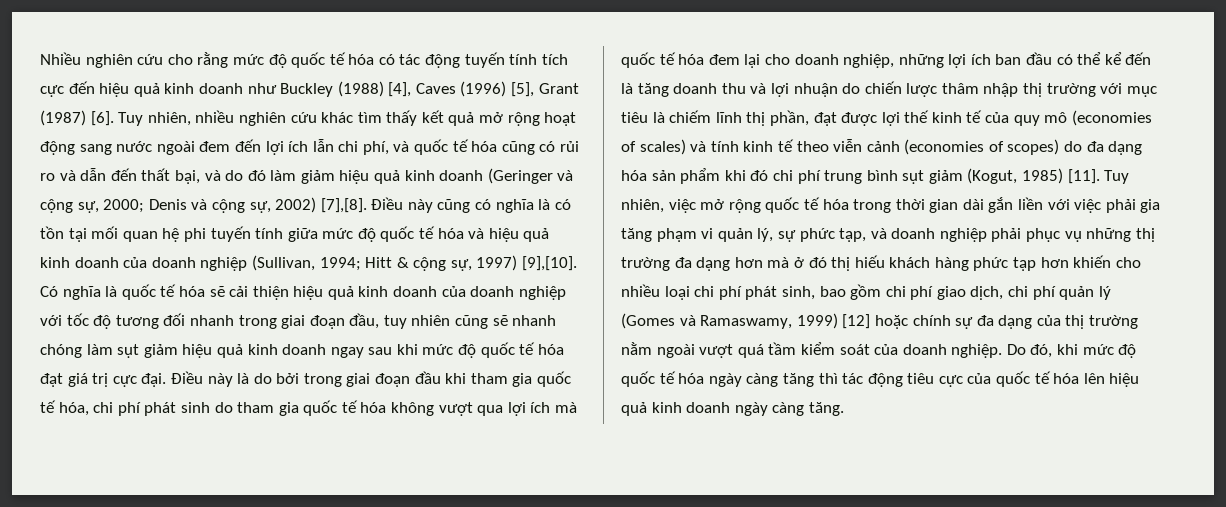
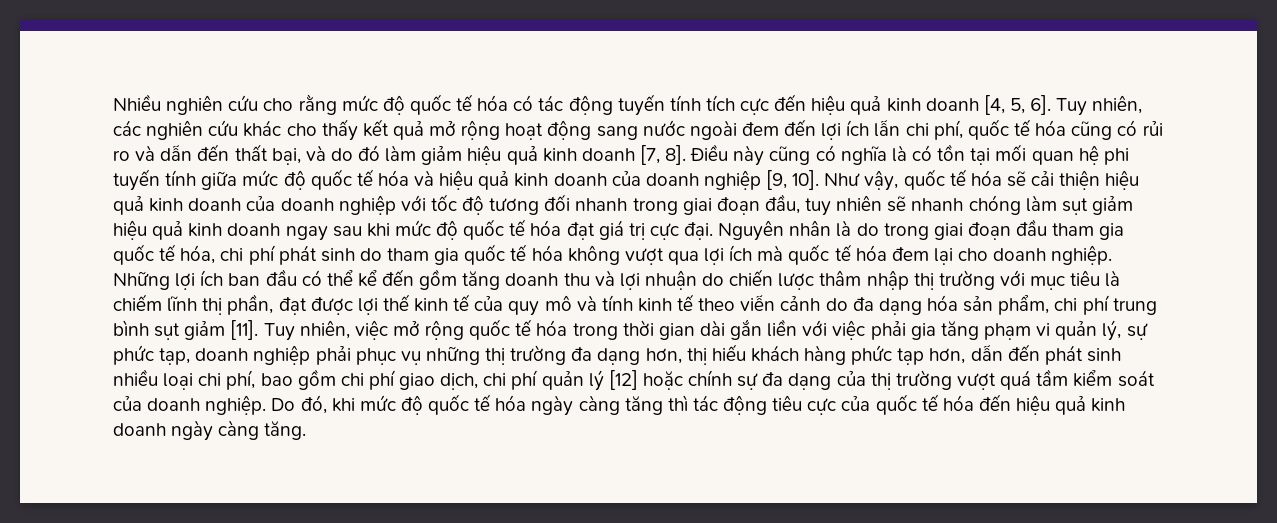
[247,81,579,97] [40,110,235,126] như Buckley (1988) [4], Caves (1996) [5], Grant (1987) [6]. Tuy nhiên, nhiều -> [983,95,1143,116] [113,120,141,136] [4, 5, 6]. Tuy nhiên, các
[357,112,382,123] tìm -> [286,123,317,136] cho
[393,141,410,152] và -> (963, 130) none
[487,168,574,184] [40,197,367,213] (Geringer và cộng sự, 2000; Denis và cộng sự, 2002) [7],[8]. -> [639,145,687,165] [7, 8].
[251,255,578,271] [40,286,118,300] (Sullivan, 1994; Hitt & cộng sự, 1997) [9],[10]. Có nghĩa là -> [766,170,899,191] [9, 10]. Như vậy,
[455,315,489,329] cũng -> (883, 203) none
[170,371,233,387] Điều này -> [718,220,832,241] Nguyên nhân
[276,373,300,384] bởi -> (879, 229) none
[445,373,467,384] khi -> (1048, 227) none
[843,54,944,68] nghiệp, những -> [1051,245,1113,265] [113,271,170,290] nghiệp. Những
[621,83,633,94] là -> [419,269,458,290] gồm
[1071,110,1152,126] [621,139,686,155] (economies of scales) -> (572, 303) none
[904,139,1060,155] (economies of scopes) -> (821, 303) none
[680,168,769,184] phẩm khi đó -> [998,295,1050,315] phẩm,
[967,168,1064,184] (Kogut, 1985) -> (226, 330) none
[870,228,887,239] và -> (191, 356) none
[734,257,827,268] hơn mà ở đó -> [645,348,682,364] hơn,
[1040,255,1141,268] [621,284,815,300] hơn khiến cho nhiều loại chi phí phát sinh, -> [929,344,1121,365] [113,369,256,390] hơn, dẫn đến phát sinh nhiều loại chi phí,
[621,313,838,329] (Gomes và Ramaswamy, 1999) -> (604, 380) none
[621,342,695,358] nằm ngoài -> (952, 380) none
[1083,373,1105,384] lên -> [978,394,1011,411] đến

